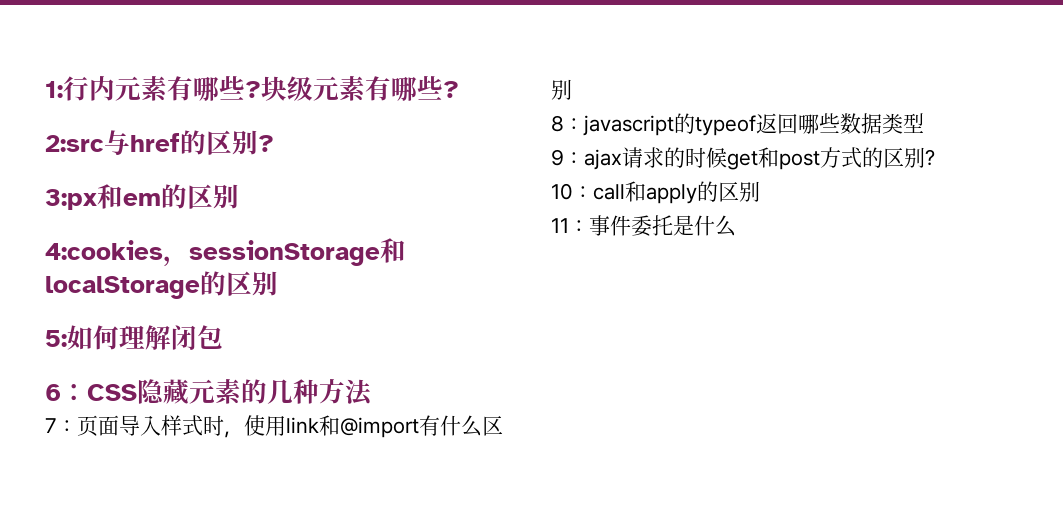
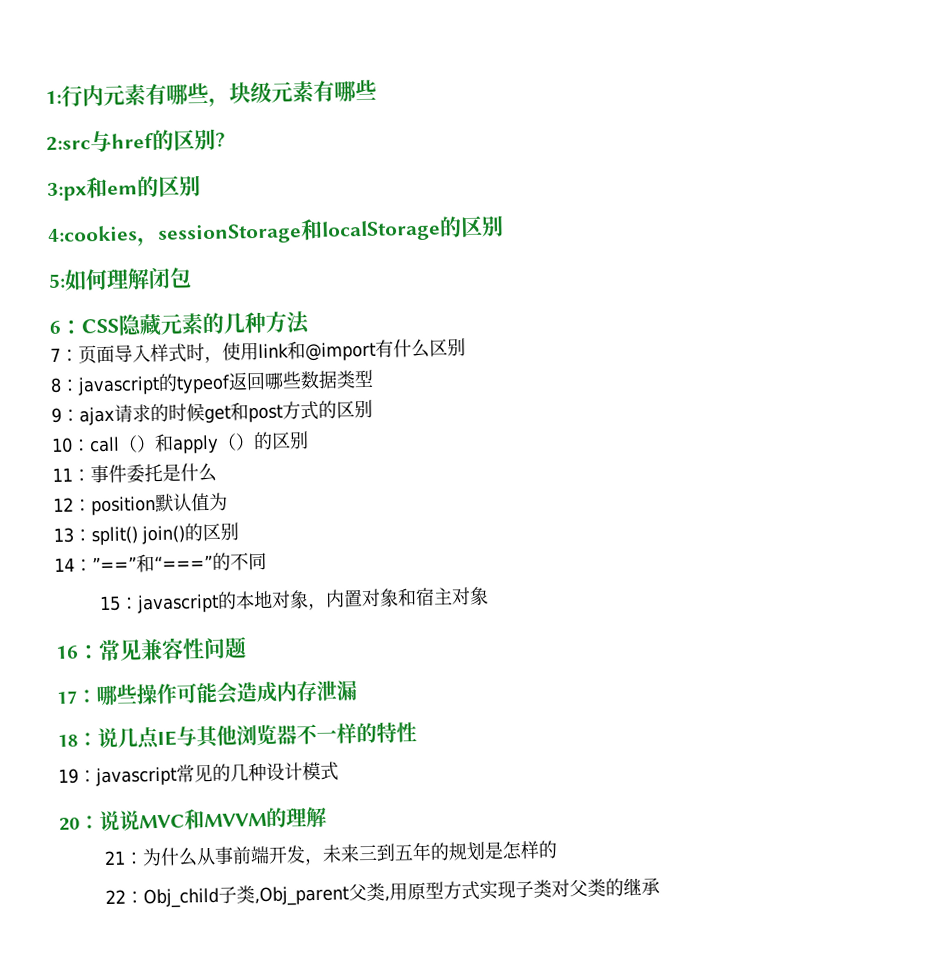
[245,81,261,98] ? -> [208,97,230,107] ，
[443,81,459,98] ? -> (377, 90) none
[925,149,935,166] ? -> (373, 409) none
[625,181,697,204] 和apply -> [118,433,255,454] （）和apply（）
(736, 226) none -> [53,492,228,516] [53,522,239,546] [54,552,267,573] [98,586,489,614] [55,636,247,662] [56,680,357,706] [57,722,417,750] [58,761,339,787] [59,806,327,832] [103,840,558,867] [104,877,660,909] // 12：position默认值为 // 13：split() join()的区别 // 14：”==”和“===”的不同 // 15：javascript的本地对象，内置对象和宿主对象 // 16：常见兼容性问题 // 17：哪些操作可能会造成内存泄漏 // 18：说几点IE与其他浏览器不一样的特性 // 19：javascript常见的几种设计模式 // 20：说说MVC和MVVM的理解 // 21：为什么从事前端开发，未来三到五年的规划是怎样的 // 22：Obj_child子类,Obj_parent父类,用原型方式实现子类对父类的继承

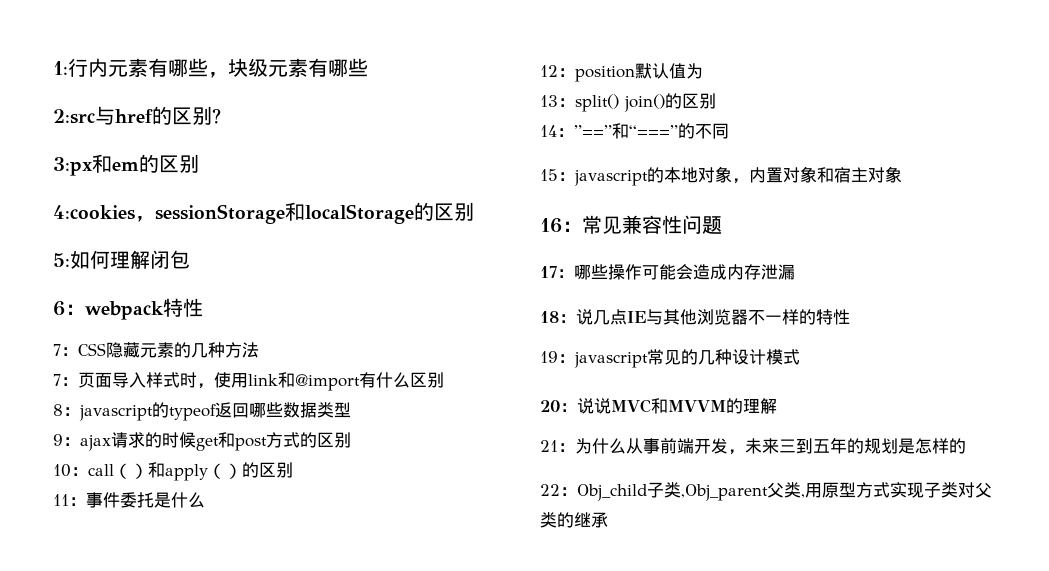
(82, 326) none -> [85,298,203,320] [53,344,78,356] webpack特性 // 7：

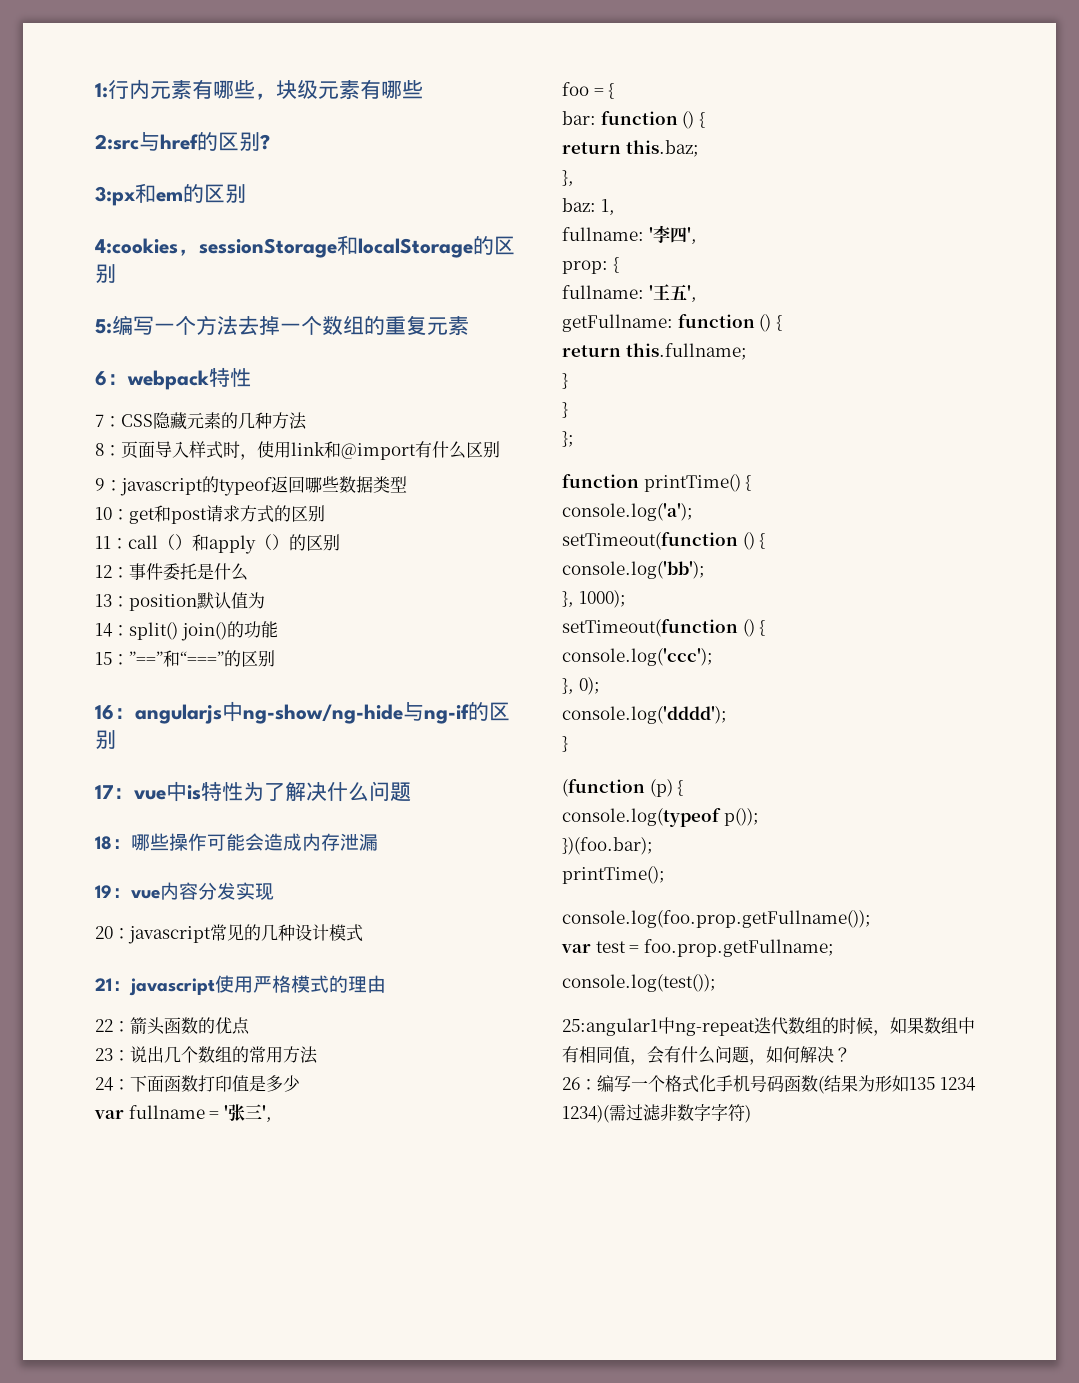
[70,250,190,269] 如何理解闭包 -> [112,315,469,336] 编写一个方法去掉一个数组的重复元素
[53,374,61,386] 7 -> [95,443,104,456] 8
[53,404,63,416] 8 -> [95,478,105,491] 9
[53,432,196,451] 9：ajax请求的时候 -> [95,507,129,520] 10：
(267, 444) none -> [206,505,240,522] 请求
[53,464,71,477] 10 -> [95,536,111,549] 11
[53,494,69,506] 11 -> [95,565,112,578] 12
[540,65,558,77] 12 -> [95,594,112,607] 13
[540,95,558,107] 13 -> [95,623,113,637] 14
[682,93,716,109] [540,125,557,137] 区别 // 14 -> [243,621,278,638] [95,652,112,665] 功能 // 15
[695,123,729,139] [540,166,902,186] [540,215,682,234] 不同 // 15：javascript的本地对象，内置对象和宿主对象 // 16：常见兼容性 -> [241,650,275,667] [95,701,510,724] [95,730,116,749] [95,781,369,802] 区别 // 16：angularjs中ng-show/ng-hide与ng-if的区别 // 17：vue中is特性为了解决什么
[540,266,557,278] 17 -> [95,836,112,850] 18
[540,309,850,325] [540,351,558,363] 18：说几点IE与其他浏览器不一样的特性 // 19 -> [95,882,274,900] [95,926,113,939] 19：vue内容分发实现 // 20
[540,398,777,414] [540,437,966,455] [540,482,992,501] [540,512,608,528] 20：说说MVC和MVVM的理解 // 21：为什么从事前端开发，未来三到五年的规划是怎样的 // 22：Obj_child子类,Obj_parent父类,用原型方式实现子类对父类的继承 -> [95,975,386,996] [95,1017,250,1035] [95,1046,318,1064] [95,1075,300,1092] [94,1104,272,1122] [562,82,615,99] [562,111,705,129] [562,140,699,157] [562,170,574,186] [562,198,615,215] [562,225,697,244] [562,257,619,274] [562,284,697,302] [562,314,782,332] [562,343,747,360] [562,373,568,389] [562,402,568,418] [562,431,574,447] [562,474,752,492] [562,503,693,521] [562,532,766,550] [562,561,705,579] [562,590,626,608] [562,619,766,637] [562,648,713,666] [562,677,600,695] [562,706,727,724] [562,736,568,752] [562,779,684,797] [562,808,759,827] [562,837,653,855] [562,866,665,884] [562,910,871,928] [561,939,834,957] [562,974,716,992] [562,1017,975,1036] [562,1046,851,1065] [562,1075,976,1094] [562,1104,751,1123] 21：javascript使用严格模式的理由 // 22：箭头函数的优点 // 23：说出几个数组的常用方法 // 24：下面函数打印值是多少 // var fullname = '张三', // foo = { // bar: function () { // return this.baz; // }, // baz: 1, // fullname: '李四', // prop: { // fullname: '王五', // getFullname: function () { // return this.fullname; // } // } // }; // function printTime() { // console.log('a'); // setTimeout(function () { // console.log('bb'); // }, 1000); // setTimeout(function () { // console.log('ccc'); // }, 0); // console.log('dddd'); // } // (function (p) { // console.log(typeof p()); // })(foo.bar); // printTime(); // console.log(foo.prop.getFullname()); // var test = foo.prop.getFullname; // console.log(test()); // 25:angular1中ng-repeat迭代数组的时候，如果数组中有相同值，会有什么问题，如何解决？ // 26：编写一个格式化手机号码函数(结果为形如135 1234 1234)(需过滤非数字字符)

